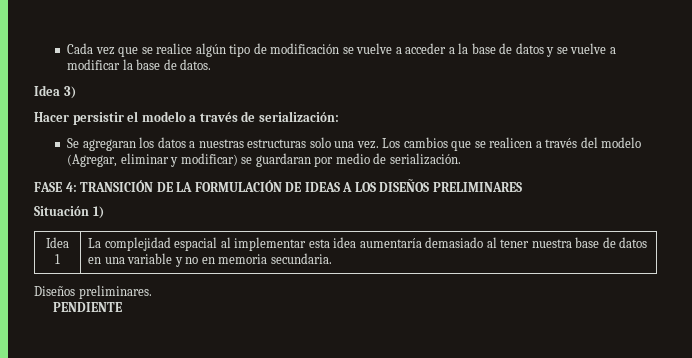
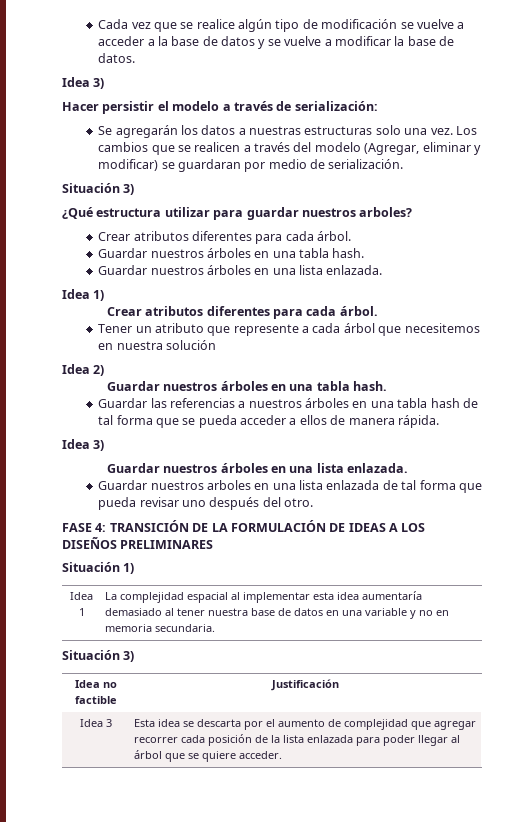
[82,139,136,151] agregaran -> [115,125,178,138] agregarán
(461, 159) none -> [62,183,135,195] [62,207,413,220] [98,231,352,244] [98,248,365,258] [98,265,383,275] [62,289,105,301] [106,306,378,319] [98,323,480,336] [98,340,216,350] [62,364,105,376] [106,381,388,391] [98,398,478,408] [98,415,439,428] [62,439,105,451] [106,463,409,473] [98,480,482,493] [98,497,314,510] // Situación 3) // ¿Qué estructura utilizar para guardar nuestros arboles? // Crear atributos diferentes para cada árbol. // Guardar nuestros árboles en una tabla hash. // Guardar nuestros árboles en una lista enlazada. // Idea 1) // Crear atributos diferentes para cada árbol. // Tener un atributo que represente a cada árbol que necesitemos en nuestra solución // Idea 2) // Guardar nuestros árboles en una tabla hash. // Guardar las referencias a nuestros árboles en una tabla hash de tal forma que se pueda acceder a ellos de manera rápida. // Idea 3) // Guardar nuestros árboles en una lista enlazada. // Guardar nuestros arboles en una lista enlazada de tal forma que pueda revisar uno después del otro.
[34,285,152,299] [52,302,122,312] Diseños preliminares. // PENDIENTE -> [62,650,135,662] [75,680,117,688] [75,696,117,704] [271,679,339,691] [80,719,112,727] [134,719,477,730] [134,734,461,746] [134,750,283,762] Situación 3) // Idea no factible | Justificación // Idea 3 | Esta idea se descarta por el aumento de complejidad que agregar recorrer cada posición de la lista enlazada para poder llegar al árbol que se quiere acceder.

